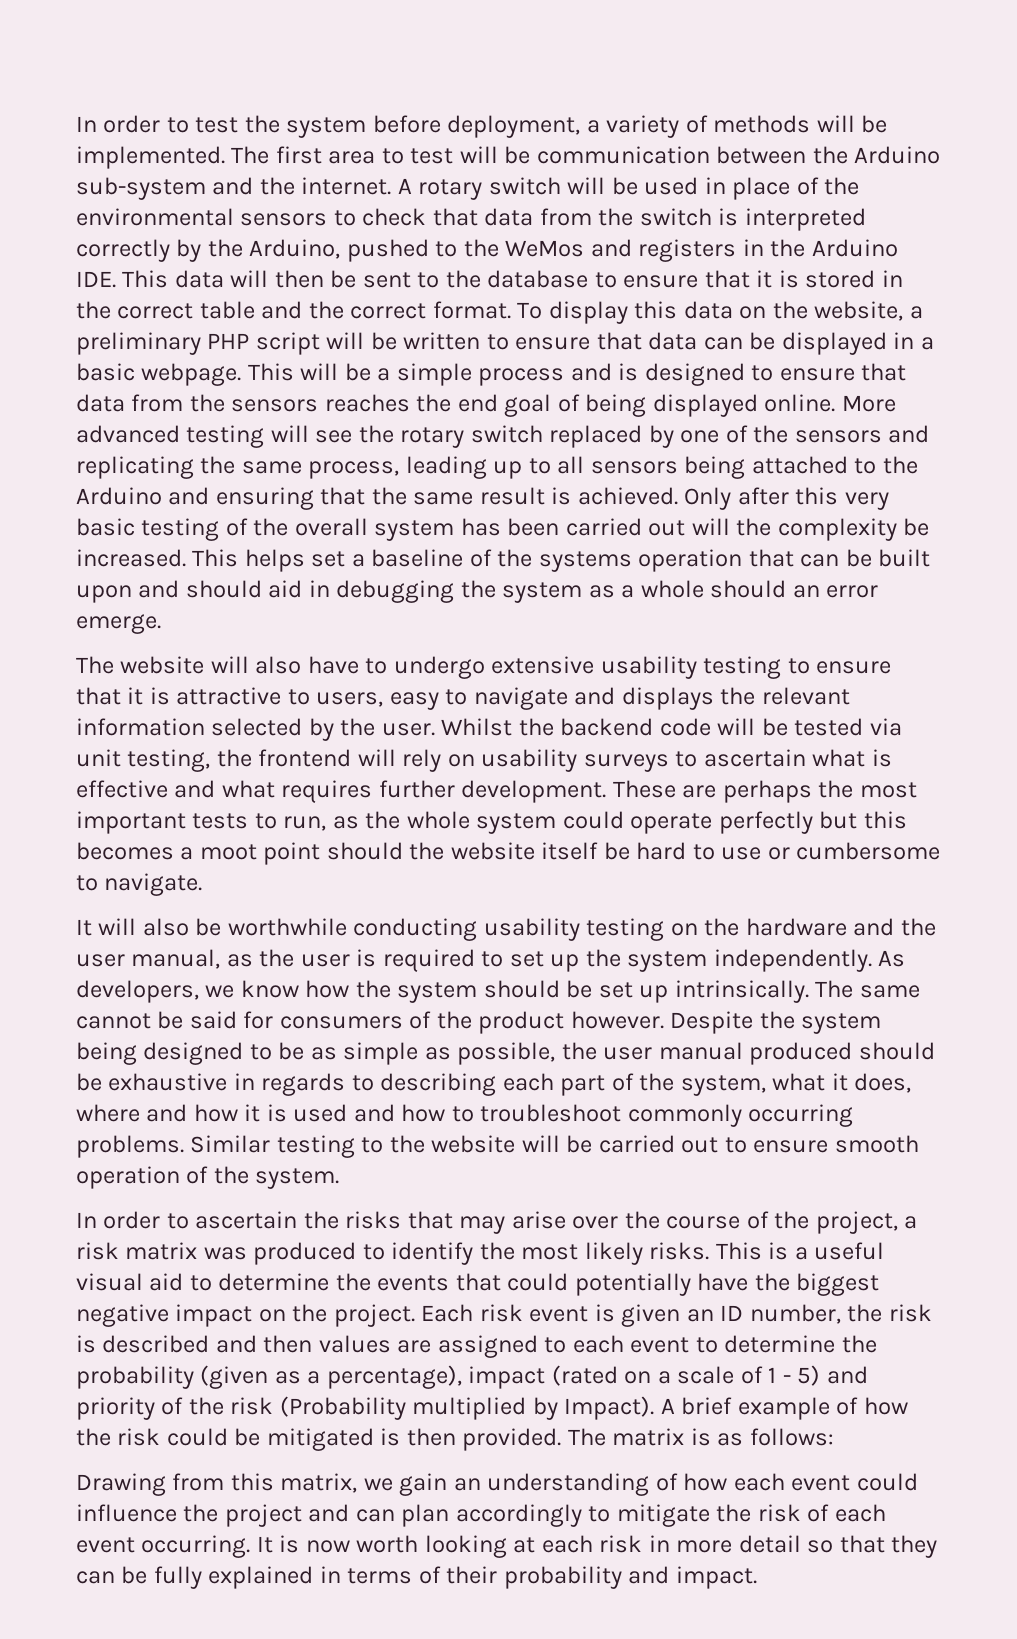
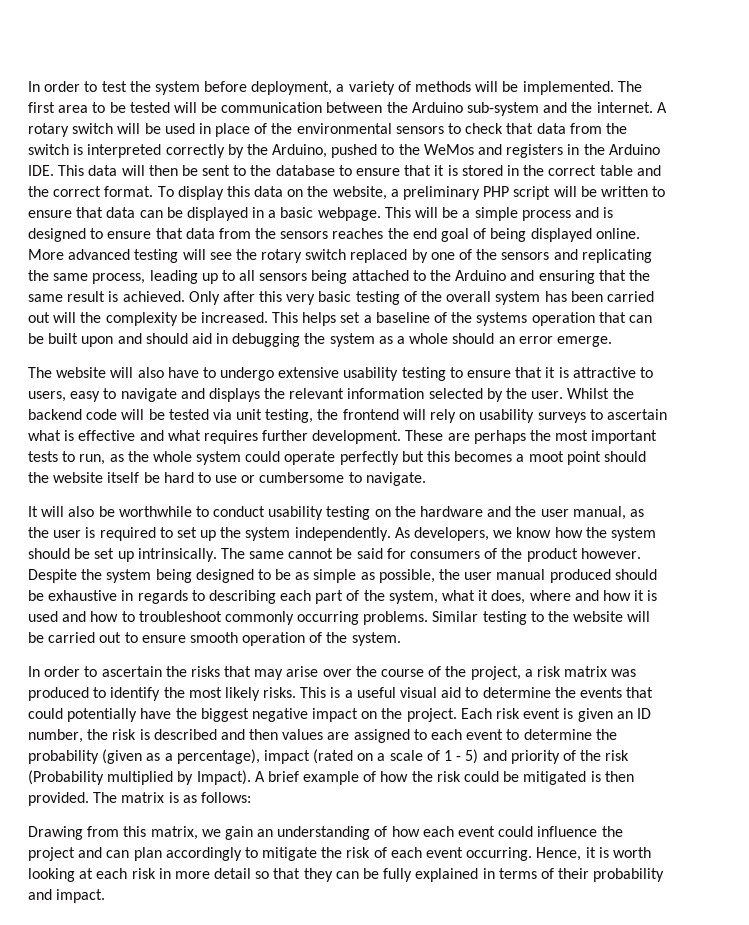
[410,148,454,164] test -> [109,102,170,113] be tested
[353,918,478,941] conducting -> [195,506,266,517] to conduct
[256,1535,350,1553] It is now -> [536,847,609,861] Hence, it is

